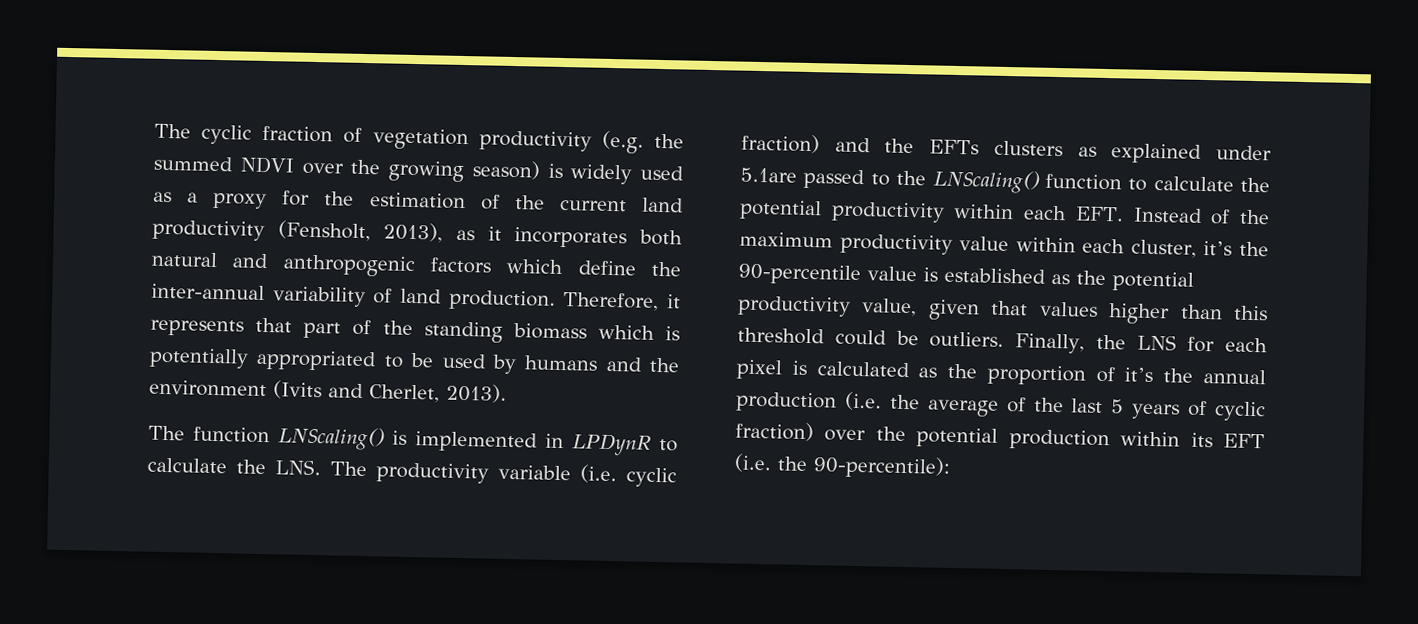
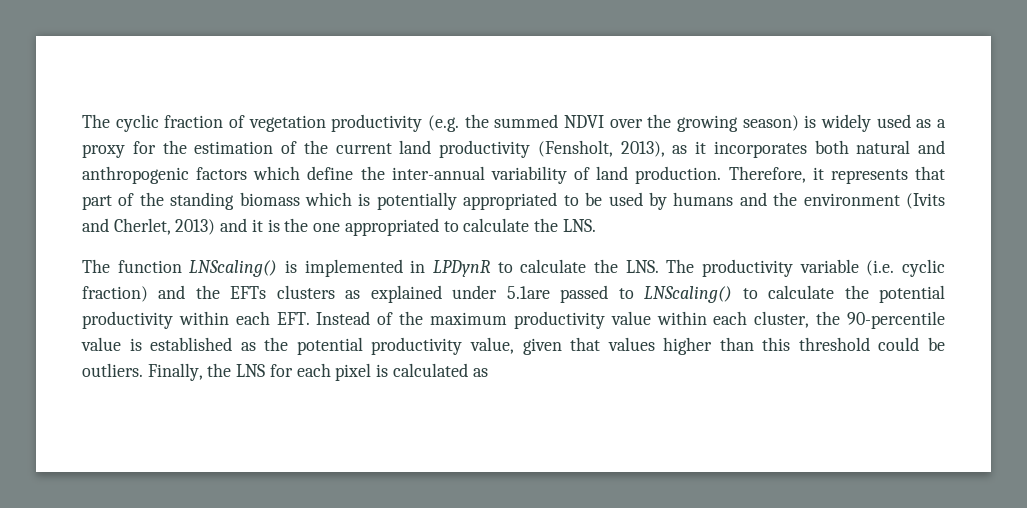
[446,383,507,403] 2013). -> [175,218,596,236] 2013) and it is the one appropriated to calculate the LNS.
[896,169,1122,194] the LNScaling() function -> [644,286,733,303] LNScaling()
[1203,240,1233,256] it’s -> (810, 319) none
[947,363,1266,386] [736,391,1266,422] [735,421,1265,451] [734,453,951,479] the proportion of it’s the annual production (i.e. the average of the last 5 years of cyclic fraction) over the potential production within its EFT (i.e. the 90-percentile): -> (488, 372) none

